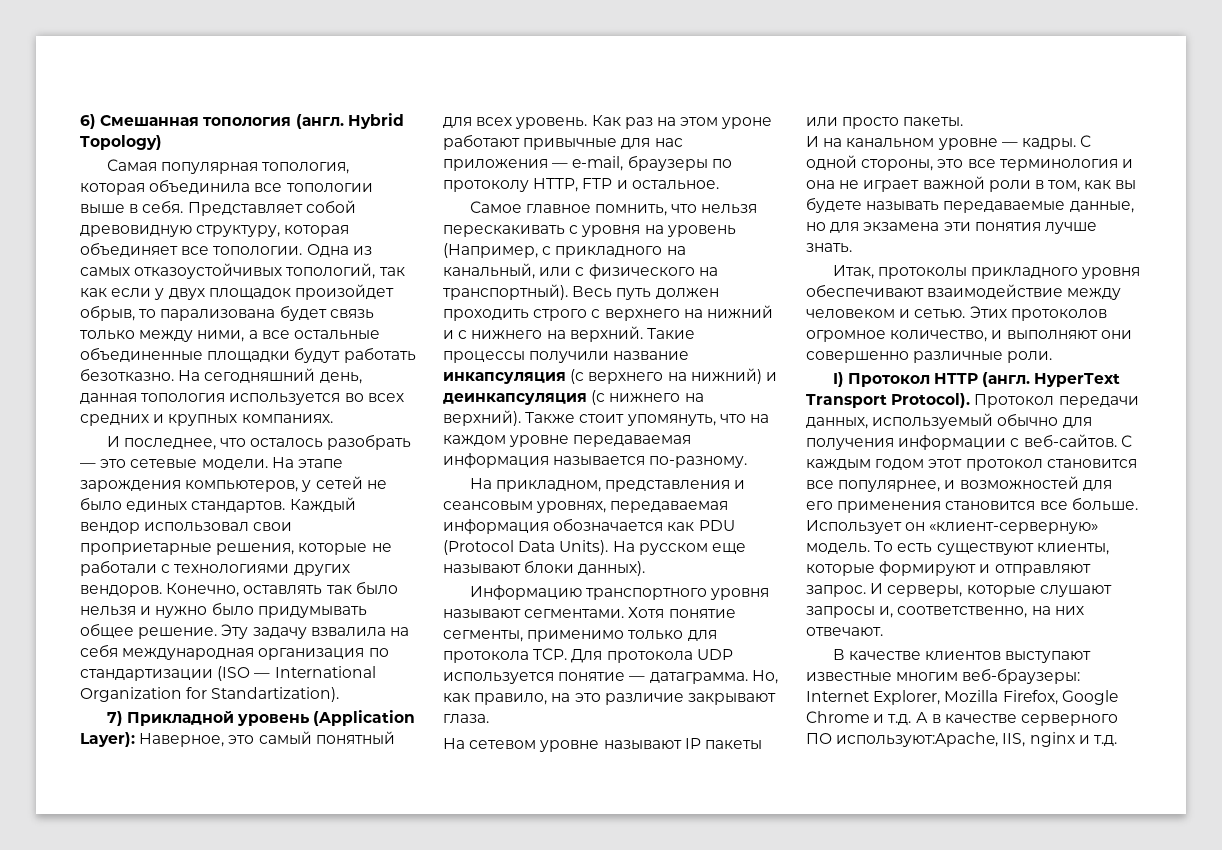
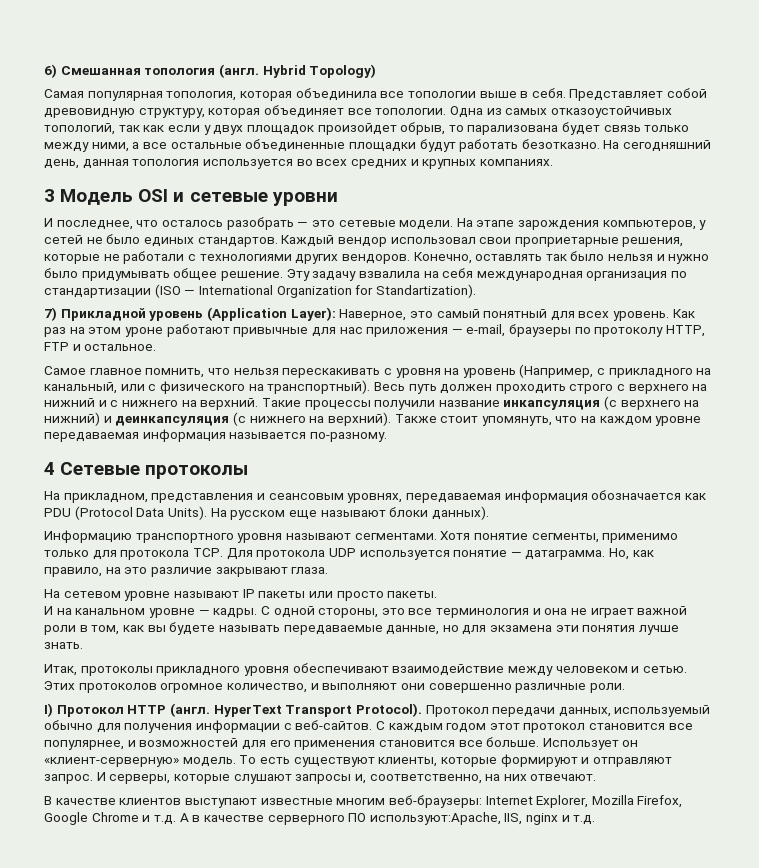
(333, 418) none -> [44,189,338,206] // 3 Модель OSI и сетевые уровни
(748, 462) none -> [44,462,249,479] // 4 Сетевые протоколы

